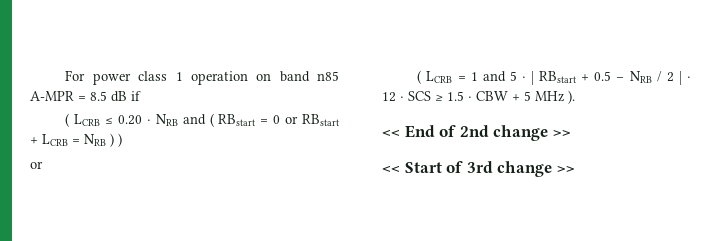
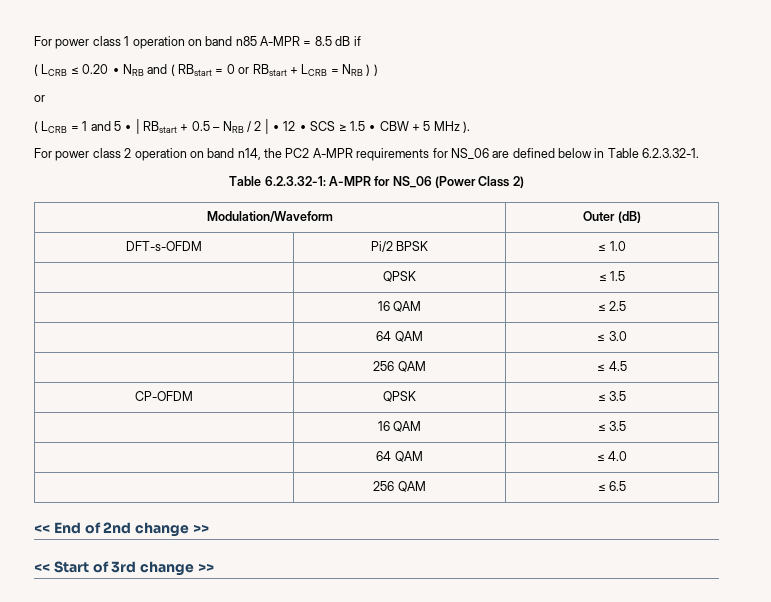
(575, 97) none -> [34,148,700,161] [229,176,524,188] [207,211,333,222] [583,211,641,223] [126,241,202,251] [370,241,429,252] [598,241,626,251] [383,271,416,282] [598,271,626,281] [377,301,422,312] [597,301,627,311] [376,331,423,342] [597,331,627,341] [373,361,426,372] [597,361,627,371] [135,391,193,401] [383,391,416,402] [597,391,627,401] [377,421,422,432] [597,421,627,431] [376,451,423,462] [596,451,628,461] [373,481,426,492] [597,481,627,491] // For power class 2 operation on band n14, the PC2 A-MPR requirements for NS_06 are defined below in Table 6.2.3.32-1. // Table 6.2.3.32-1: A-MPR for NS_06 (Power Class 2) // Modulation/Waveform | Outer (dB) // DFT-s-OFDM | Pi/2 BPSK | ≤ 1.0 // | QPSK | ≤ 1.5 // | 16 QAM | ≤ 2.5 // | 64 QAM | ≤ 3.0 // | 256 QAM | ≤ 4.5 // CP-OFDM | QPSK | ≤ 3.5 // | 16 QAM | ≤ 3.5 // | 64 QAM | ≤ 4.0 // | 256 QAM | ≤ 6.5

